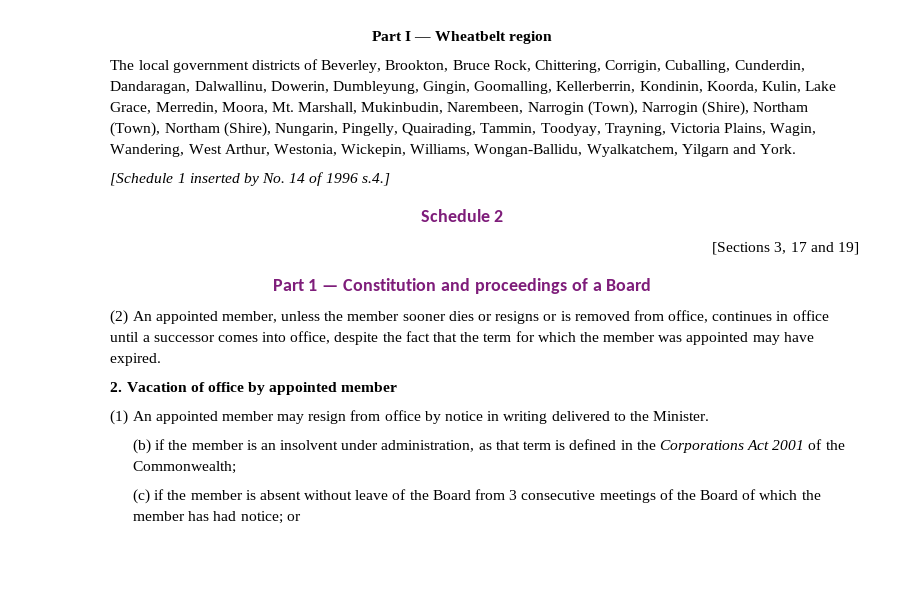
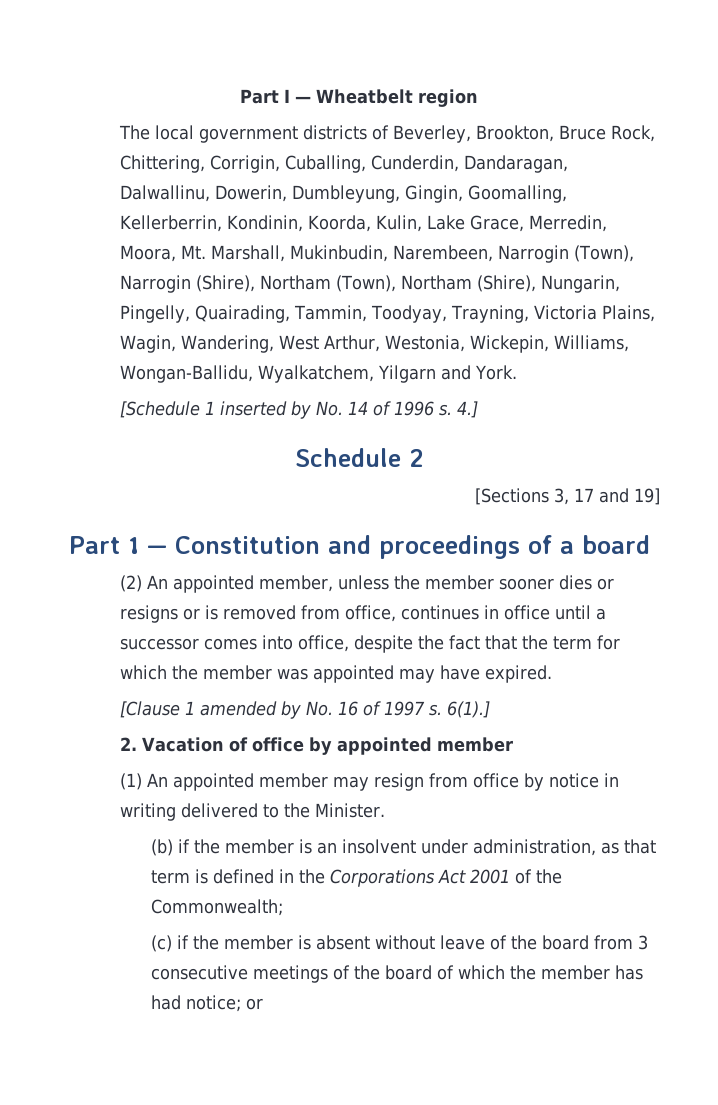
[361,173,390,186] s.4.] -> [439,401,479,418] s. 4.]
[606,278,652,291] Board -> [581,535,650,554] board
(162, 359) none -> [120,701,491,719] // [Clause 1 amended by No. 16 of 1997 s. 6(1).]
[432,490,471,500] Board -> [542,935,590,950] board
[700,490,739,500] Board -> [385,965,433,980] board

